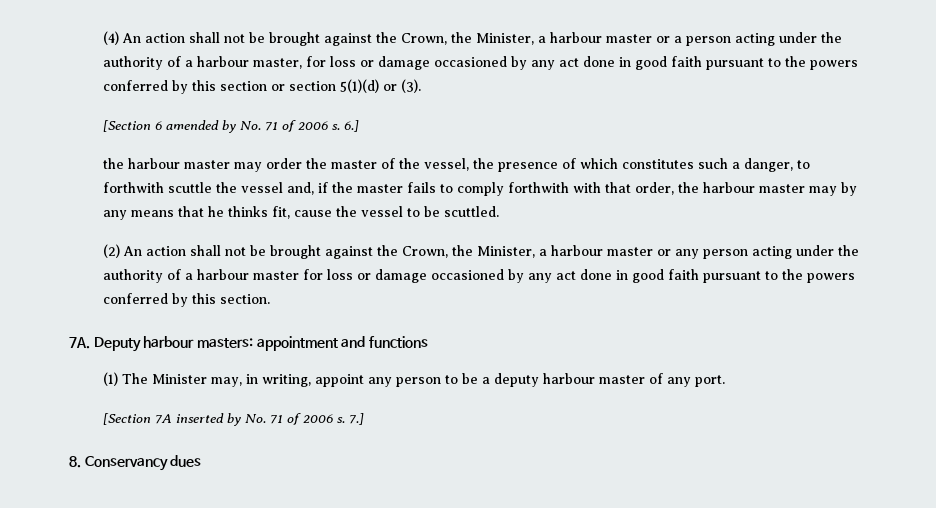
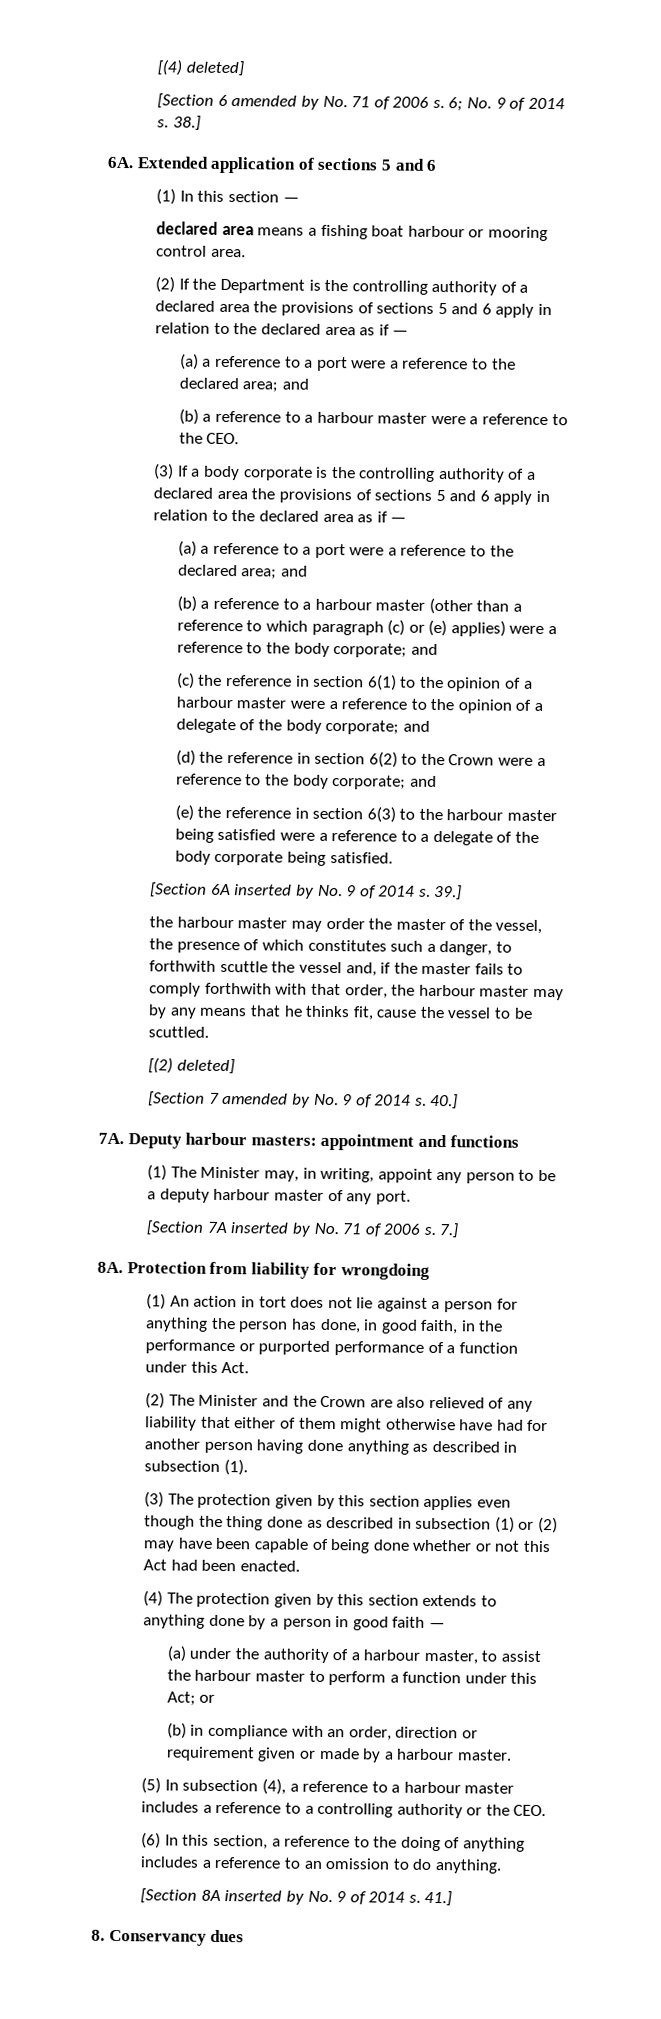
[103,31,843,46] [103,56,859,70] [103,79,422,94] (4) An action shall not be brought against the Crown, the Minister, a harbour master or a person acting under the authority of a harbour master, for loss or damage occasioned by any act done in good faith pursuant to the powers conferred by this section or section 5(1)(d) or (3). -> [157,59,244,77] [(4) deleted]
[344,120,360,132] 6.] -> [448,97,565,112] [157,115,201,131] [107,156,438,174] [156,188,299,205] [156,221,548,242] [156,245,246,258] [155,276,529,296] [155,300,553,318] [155,322,409,336] [179,353,516,372] [178,377,309,393] [178,408,568,426] [178,432,240,445] [153,463,537,483] [153,487,551,505] [153,509,407,523] [177,540,514,559] [177,564,308,580] [176,595,523,615] [176,619,558,637] [176,641,438,658] [176,672,533,692] [175,696,544,714] [175,718,430,735] [175,749,546,768] [175,773,437,790] [174,804,558,823] [174,828,540,846] [174,850,393,866] [150,882,463,901] 6; No. 9 of 2014 s. 38.] // 6A. Extended application of sections 5 and 6 // (1) In this section — // declared area means a fishing boat harbour or mooring control area. // (2) If the Department is the controlling authority of a declared area the provisions of sections 5 and 6 apply in relation to the declared area as if — // (a) a reference to a port were a reference to the declared area; and // (b) a reference to a harbour master were a reference to the CEO. // (3) If a body corporate is the controlling authority of a declared area the provisions of sections 5 and 6 apply in relation to the declared area as if — // (a) a reference to a port were a reference to the declared area; and // (b) a reference to a harbour master (other than a reference to which paragraph (c) or (e) applies) were a reference to the body corporate; and // (c) the reference in section 6(1) to the opinion of a harbour master were a reference to the opinion of a delegate of the body corporate; and // (d) the reference in section 6(2) to the Crown were a reference to the body corporate; and // (e) the reference in section 6(3) to the harbour master being satisfied were a reference to a delegate of the body corporate being satisfied. // [Section 6A inserted by No. 9 of 2014 s. 39.]
[103,244,860,259] [103,269,856,283] [103,293,271,307] (2) An action shall not be brought against the Crown, the Minister, a harbour master or any person acting under the authority of a harbour master for loss or damage occasioned by any act done in good faith pursuant to the powers conferred by this section. -> [148,1057,235,1075] [148,1091,459,1110] [(2) deleted] // [Section 7 amended by No. 9 of 2014 s. 40.]
(365, 419) none -> [97,1261,430,1280] [146,1293,518,1313] [145,1317,504,1335] [145,1339,518,1356] [145,1361,250,1374] [145,1392,534,1412] [145,1416,549,1433] [144,1438,518,1455] [144,1459,248,1476] [144,1491,511,1511] [144,1515,559,1534] [143,1537,551,1554] [143,1559,300,1572] [143,1590,497,1609] [143,1614,445,1631] [166,1645,542,1665] [166,1669,538,1686] [166,1691,216,1706] [166,1722,478,1741] [165,1746,512,1763] [141,1777,515,1795] [141,1801,547,1819] [141,1832,526,1852] [140,1856,501,1874] [140,1888,453,1907] // 8A. Protection from liability for wrongdoing // (1) An action in tort does not lie against a person for anything the person has done, in good faith, in the performance or purported performance of a function under this Act. // (2) The Minister and the Crown are also relieved of any liability that either of them might otherwise have had for another person having done anything as described in subsection (1). // (3) The protection given by this section applies even though the thing done as described in subsection (1) or (2) may have been capable of being done whether or not this Act had been enacted. // (4) The protection given by this section extends to anything done by a person in good faith — // (a) under the authority of a harbour master, to assist the harbour master to perform a function under this Act; or // (b) in compliance with an order, direction or requirement given or made by a harbour master. // (5) In subsection (4), a reference to a harbour master includes a reference to a controlling authority or the CEO. // (6) In this section, a reference to the doing of anything includes a reference to an omission to do anything. // [Section 8A inserted by No. 9 of 2014 s. 41.]

